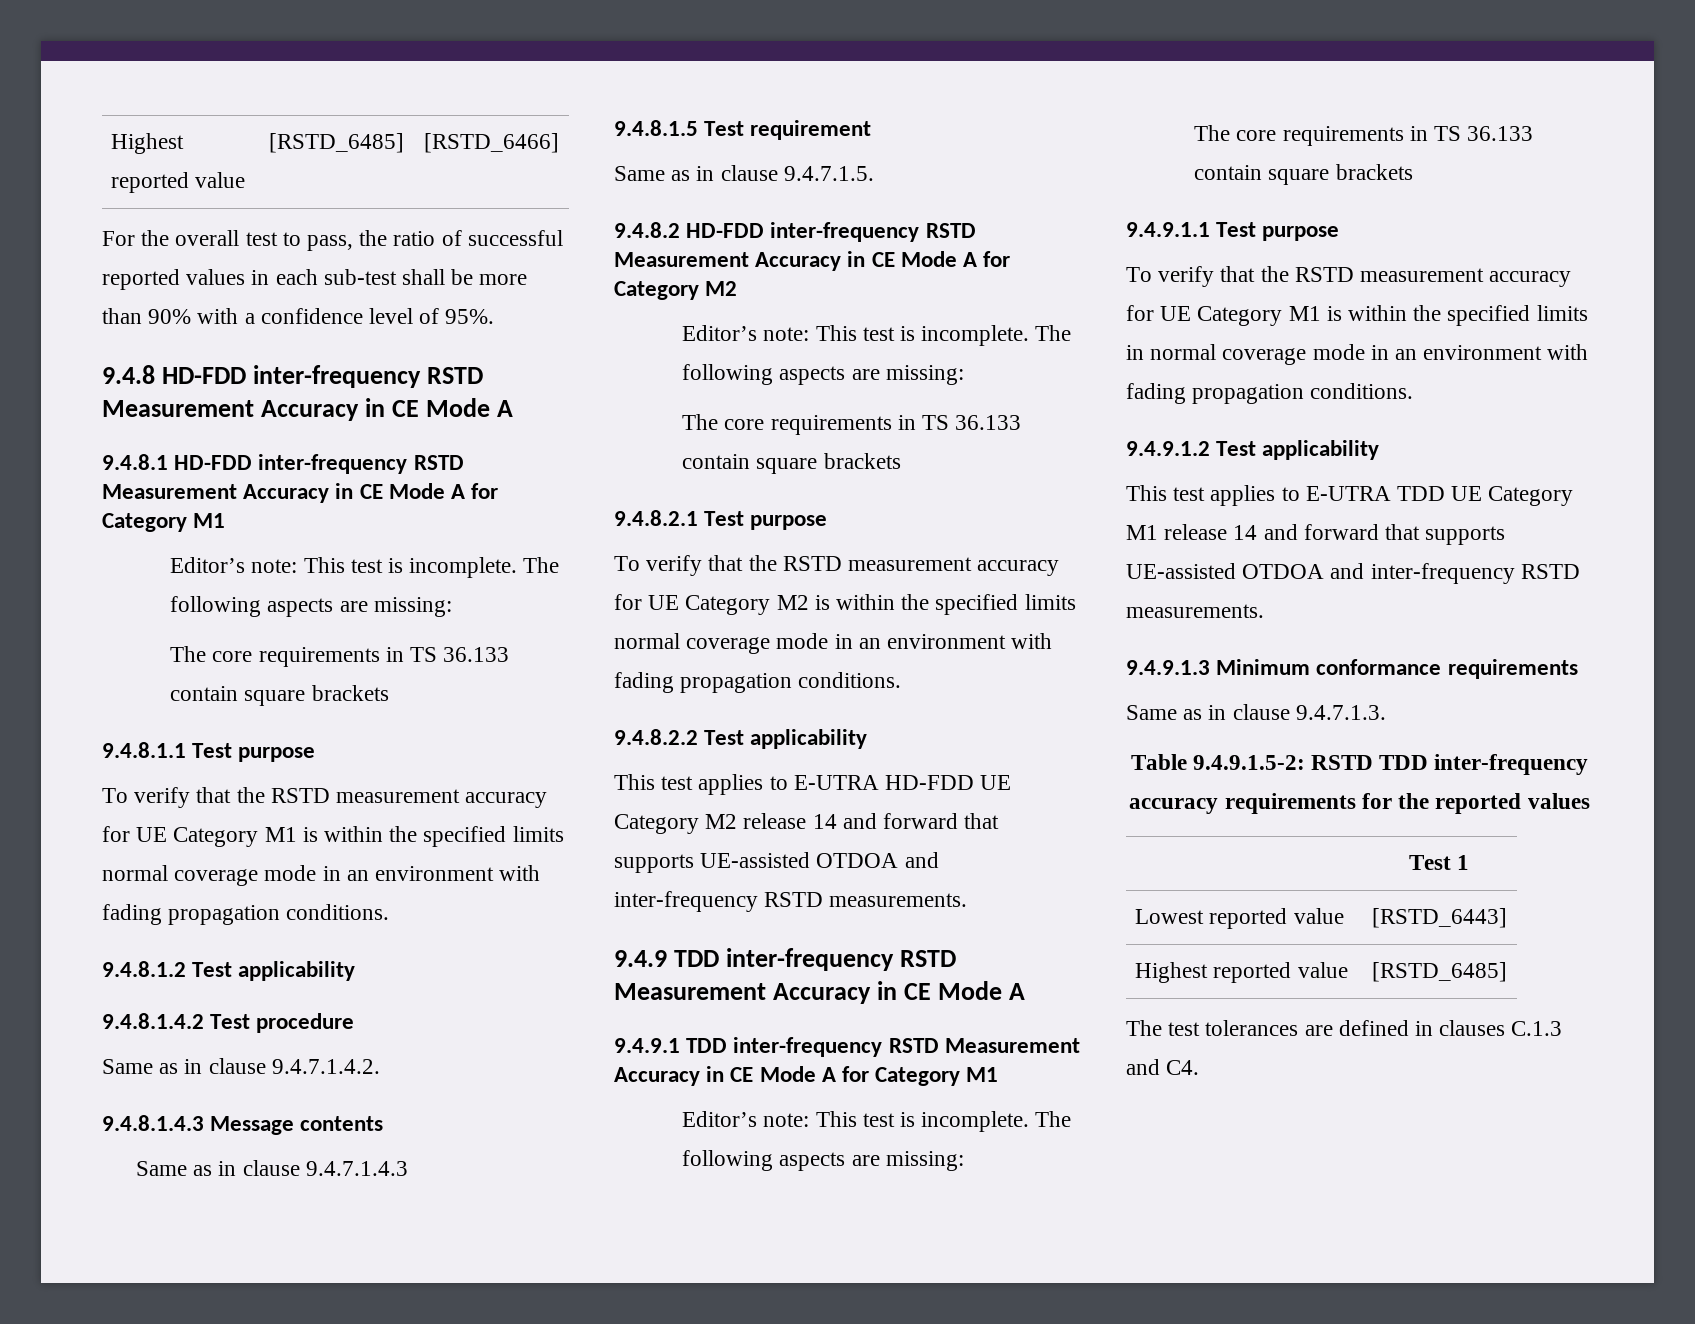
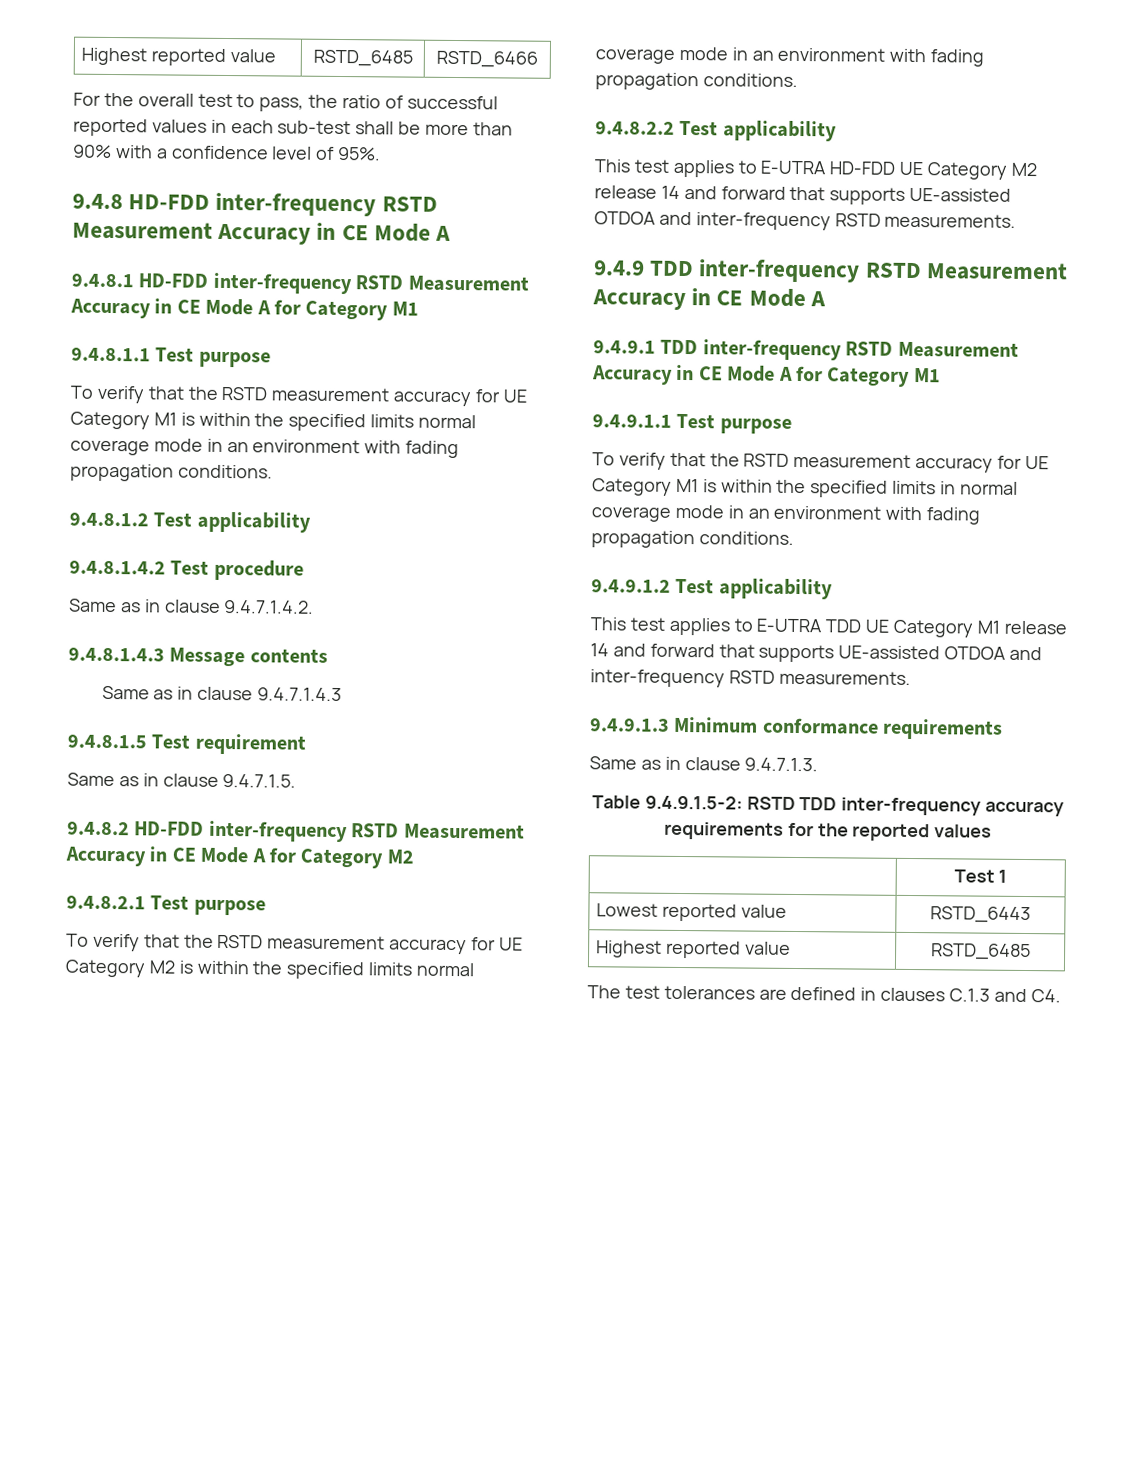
[111,133,185,154] [111,172,246,193] [269,133,404,153] [423,133,559,153] Highest reported value | [RSTD_6485] | [RSTD_6466] -> [80,47,276,66] [312,49,413,67] [436,50,538,68] Highest reported value | RSTD_6485 | RSTD_6466
[170,557,560,578] [170,596,452,617] [170,646,510,667] [170,685,389,706] // Editor’s note: This test is incomplete. The following aspects are missing: // The core requirements in TS 36.133 contain square brackets -> (419, 308) none
[682,325,1072,346] [682,364,964,385] [682,414,1022,435] [682,453,901,474] // Editor’s note: This test is incomplete. The following aspects are missing: // The core requirements in TS 36.133 contain square brackets -> (414, 856) none
[682,1111,1072,1132] [682,1150,964,1171] [1194,125,1534,146] [1194,164,1413,185] // Editor’s note: This test is incomplete. The following aspects are missing: // The core requirements in TS 36.133 contain square brackets -> (941, 375) none
[1371,908,1507,928] [1135,962,1348,983] [1371,962,1507,982] [RSTD_6443] // Highest reported value | [RSTD_6485] -> [930,906,1031,924] [595,940,791,959] [930,943,1031,961] RSTD_6443 // Highest reported value | RSTD_6485

